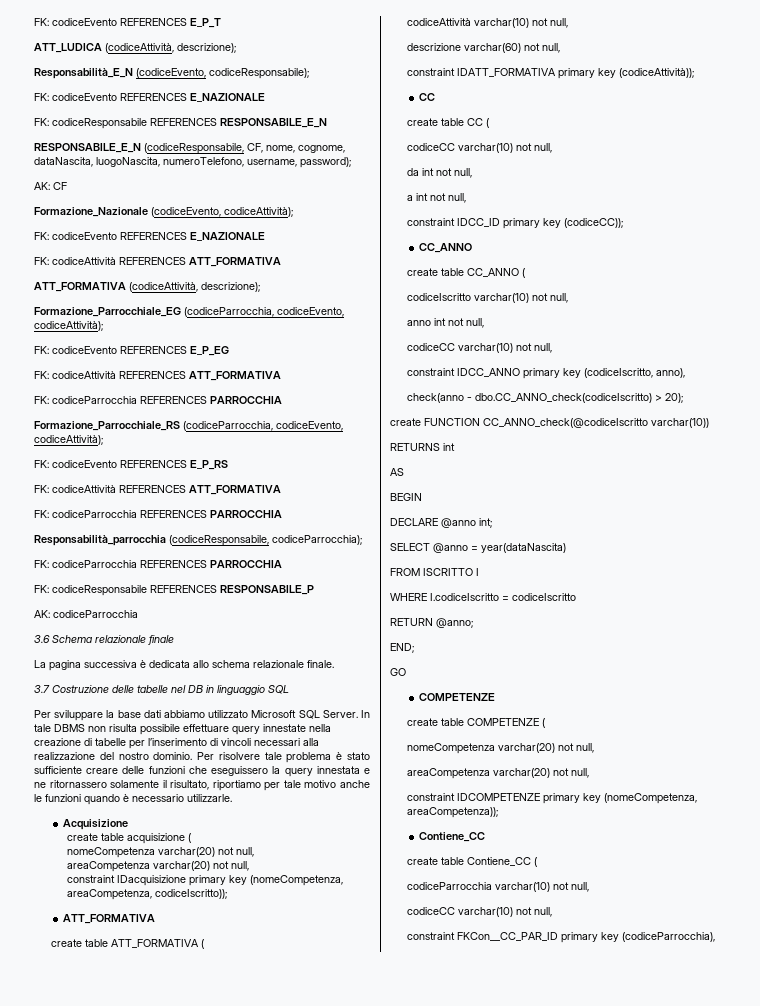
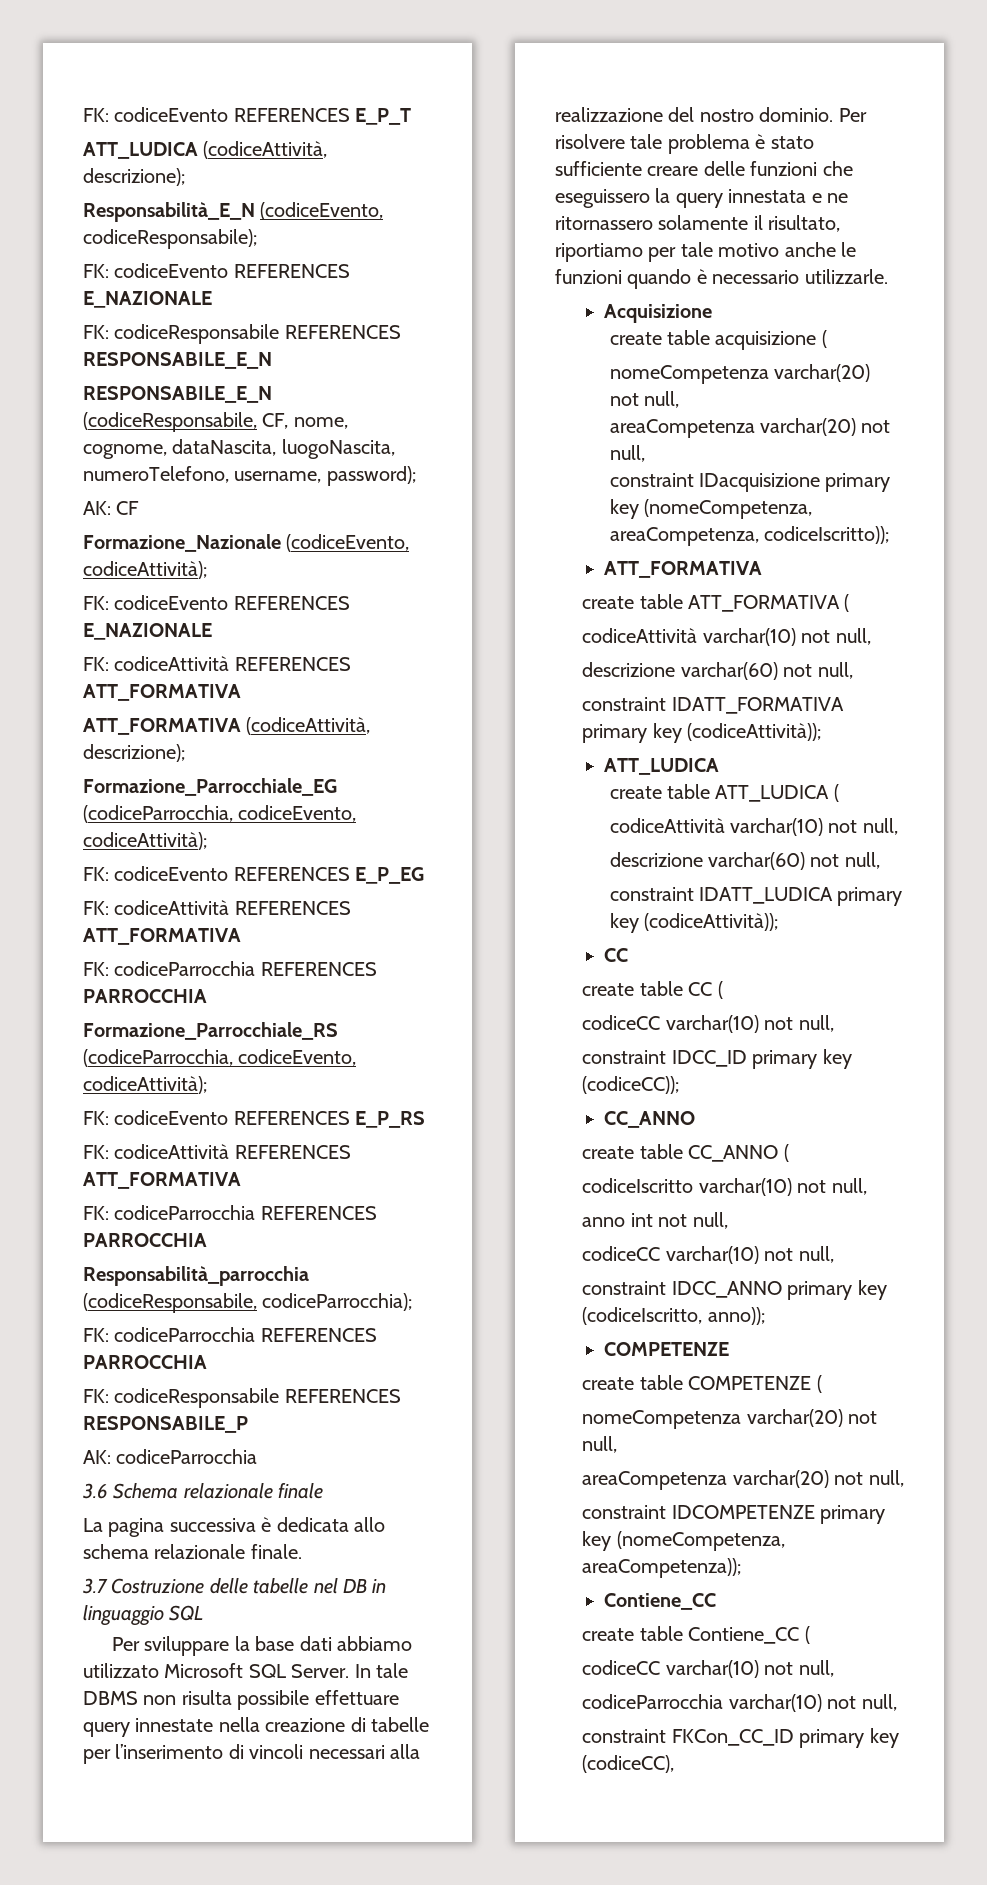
(694, 73) none -> [604,758,720,775] [609,784,839,802] [609,818,898,836] [609,852,880,870] [609,887,903,906] [609,913,779,933] // ATT_LUDICA // create table ATT_LUDICA ( // codiceAttività varchar(10) not null, // descrizione varchar(60) not null, // constraint IDATT_LUDICA primary key (codiceAttività));
[406,168,472,178] [406,193,466,203] // da int not null, // a int not null, -> (834, 1023) none
[655,368,685,378] [406,393,683,403] [390,418,709,428] [390,443,455,451] [390,468,404,476] [390,493,422,501] [390,518,492,528] [390,543,566,553] [390,568,479,576] [390,593,576,601] [390,618,473,628] [390,643,414,653] [390,668,406,676] anno), // check(anno - dbo.CC_ANNO_check(codiceIscritto) > 20); // create FUNCTION CC_ANNO_check(@codiceIscritto varchar(10)) // RETURNS int // AS // BEGIN // DECLARE @anno int; // SELECT @anno = year(dataNascita) // FROM ISCRITTO I // WHERE I.codiceIscritto = codiceIscritto // RETURN @anno; // END; // GO -> [707,1307,765,1325] anno));
(537, 862) none -> [582,1660,834,1678] // codiceCC varchar(10) not null,
[406,907,552,917] [406,932,715,943] // codiceCC varchar(10) not null, // constraint FKCon__CC_PAR_ID primary key (codiceParrocchia), -> [582,1728,899,1748] [582,1755,675,1773] // constraint FKCon_CC_ID primary key (codiceCC),

